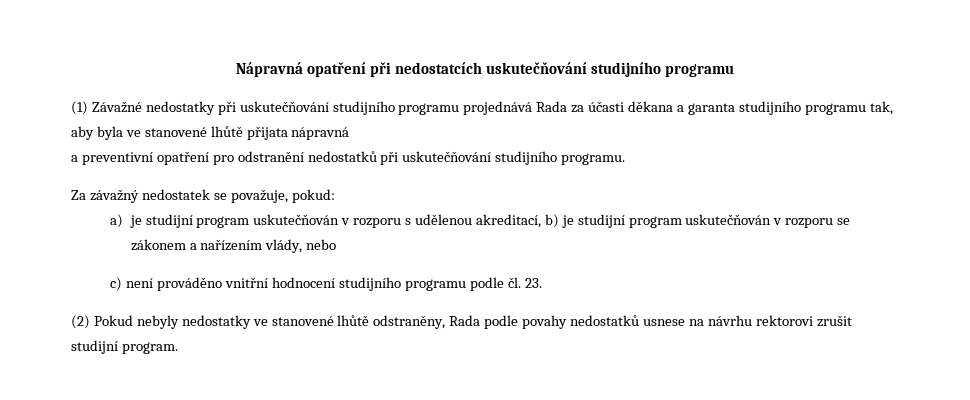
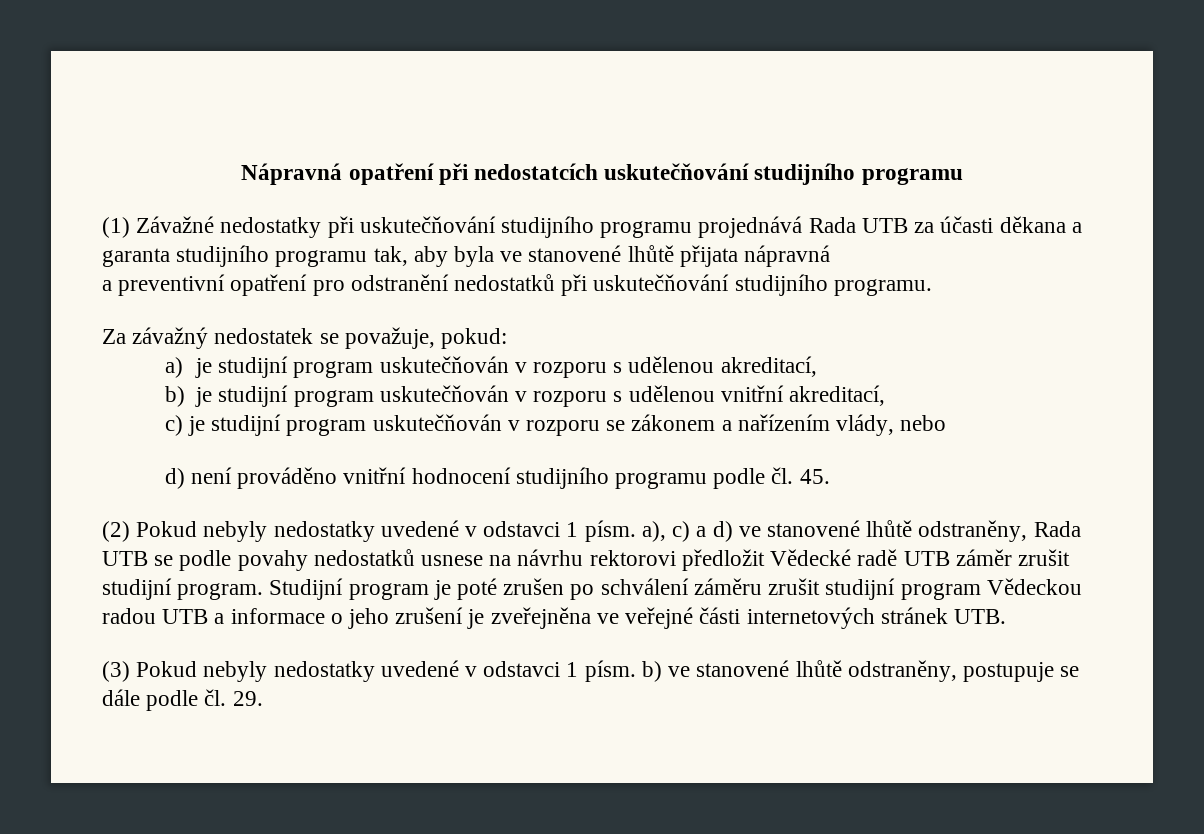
(568, 106) none -> [861,218,908,233] UTB
[544,214,559,228] b) -> [164,385,886,407] [164,415,183,436] // b) je studijní program uskutečňován v rozporu s udělenou vnitřní akreditací, // c)
[110,277,123,291] c) -> [164,468,185,489] d)
[524,278,542,288] 23. -> [799,469,830,484] 45.
(251, 322) none -> [380,520,733,542] uvedené v odstavci 1 písm. a), c) a d)
(481, 320) none -> [102,551,174,566] UTB se
[816,315,852,327] [71,340,178,354] zrušit studijní program. -> [681,549,1070,571] [102,578,1082,600] [102,607,1006,629] [102,660,1080,682] [102,689,263,711] předložit Vědecké radě UTB záměr zrušit studijní program. Studijní program je poté zrušen po schválení záměru zrušit studijní program Vědeckou radou UTB a informace o jeho zrušení je zveřejněna ve veřejné části internetových stránek UTB. // (3) Pokud nebyly nedostatky uvedené v odstavci 1 písm. b) ve stanovené lhůtě odstraněny, postupuje se dále podle čl. 29.

